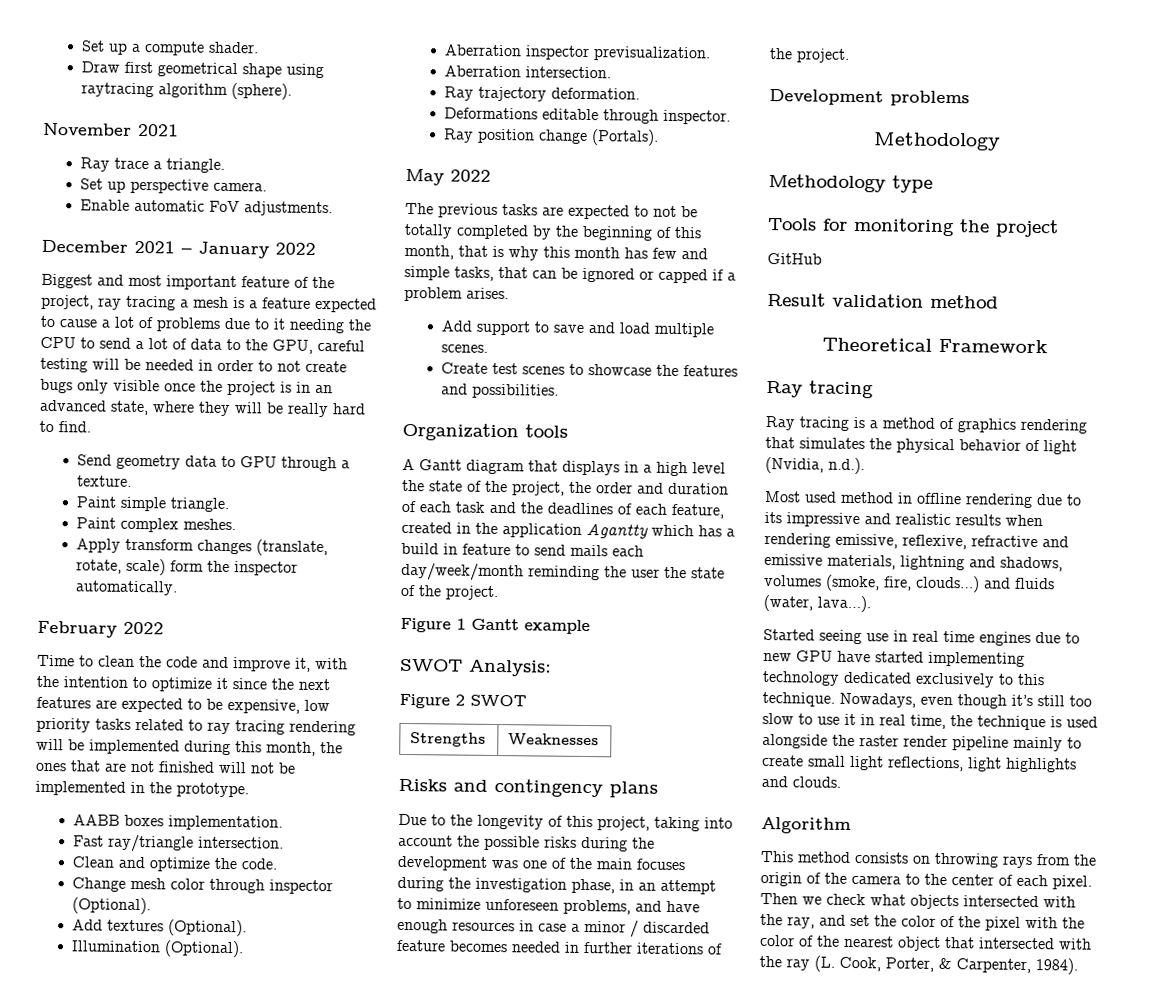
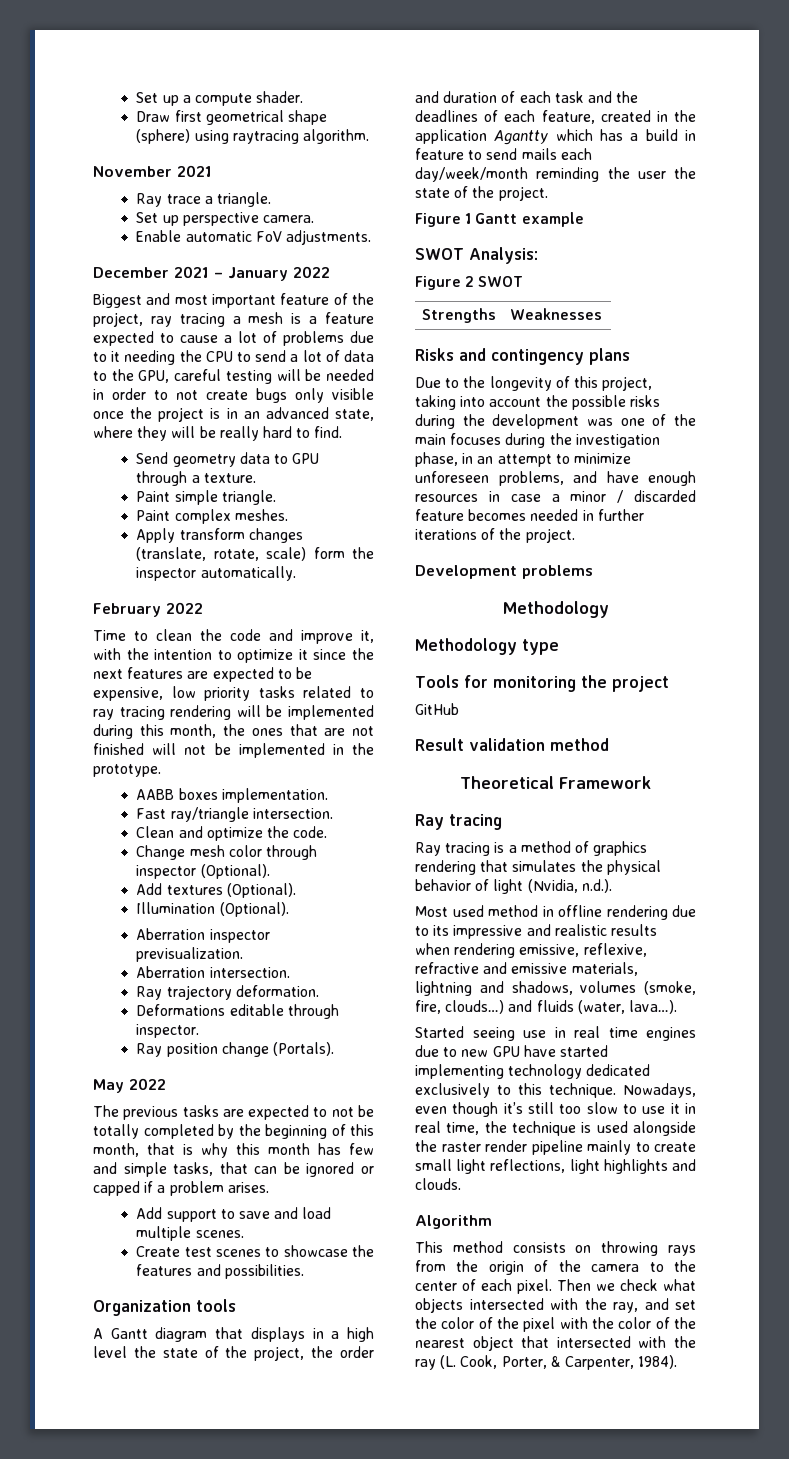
(283, 70) none -> [136,129,191,144] (sphere)
[158,83,293,100] algorithm (sphere). -> [302,129,369,144] algorithm.

